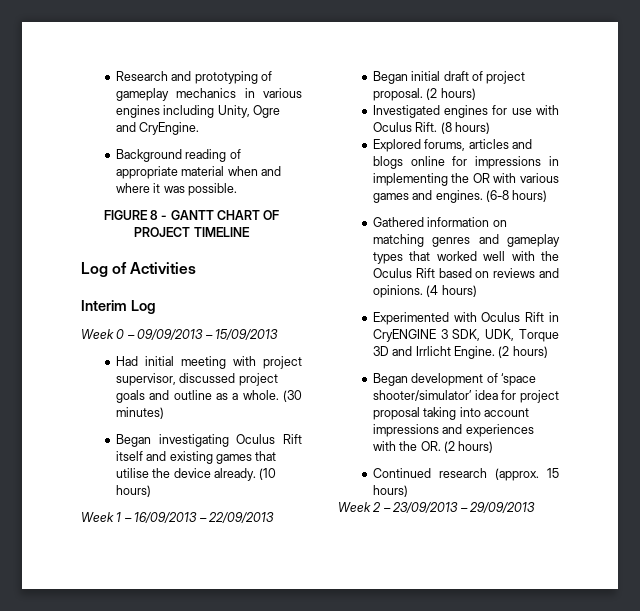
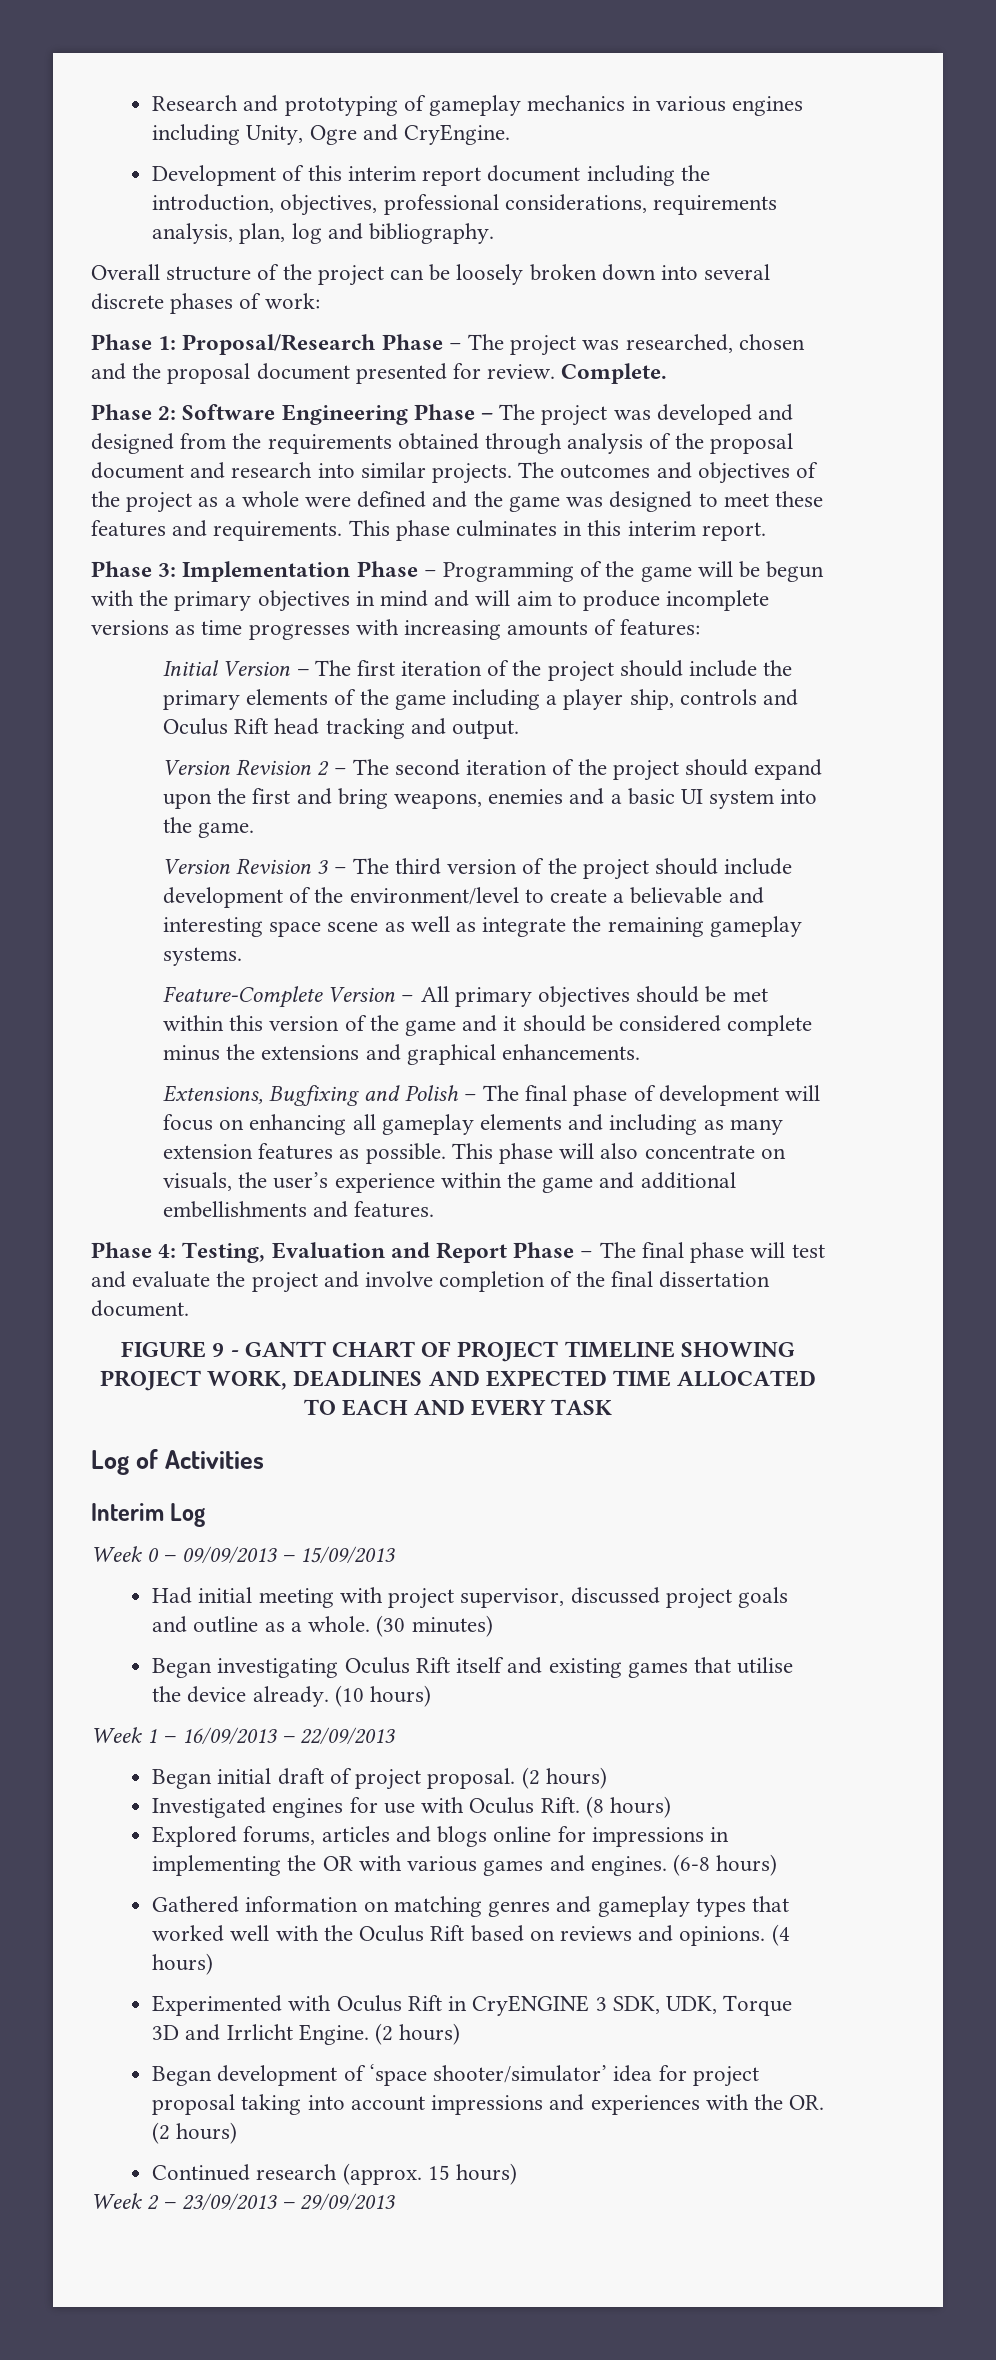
[115,149,241,162] [115,166,282,179] [115,183,238,196] Background reading of appropriate material when and where it was possible. -> [152,165,710,186] [152,194,778,216] [152,223,495,244] [91,264,771,286] [91,293,320,314] [91,334,805,356] [91,363,668,384] [91,404,794,426] [91,433,793,454] [91,462,819,484] [91,491,823,513] [91,520,766,541] [91,561,825,582] [91,590,770,612] [91,619,700,640] [162,660,793,682] [162,689,799,710] [162,718,519,739] [162,759,823,781] [162,788,818,809] [162,817,255,838] [162,858,793,880] [162,887,764,908] [162,916,802,937] [162,947,242,966] [162,986,768,1008] [162,1015,813,1036] [162,1044,640,1065] [162,1085,821,1106] [162,1114,783,1135] [162,1143,786,1164] [162,1172,736,1193] [162,1201,435,1218] [91,1242,825,1263] [91,1271,771,1293] [91,1300,189,1317] Development of this interim report document including the introduction, objectives, professional considerations, requirements analysis, plan, log and bibliography. // Overall structure of the project can be loosely broken down into several discrete phases of work: // Phase 1: Proposal/Research Phase – The project was researched, chosen and the proposal document presented for review. Complete. // Phase 2: Software Engineering Phase – The project was developed and designed from the requirements obtained through analysis of the proposal document and research into similar projects. The outcomes and objectives of the project as a whole were defined and the game was designed to meet these features and requirements. This phase culminates in this interim report. // Phase 3: Implementation Phase – Programming of the game will be begun with the primary objectives in mind and will aim to produce incomplete versions as time progresses with increasing amounts of features: // Initial Version – The first iteration of the project should include the primary elements of the game including a player ship, controls and Oculus Rift head tracking and output. // Version Revision 2 – The second iteration of the project should expand upon the first and bring weapons, enemies and a basic UI system into the game. // Version Revision 3 – The third version of the project should include development of the environment/level to create a believable and interesting space scene as well as integrate the remaining gameplay systems. // Feature-Complete Version – All primary objectives should be met within this version of the game and it should be considered complete minus the extensions and graphical enhancements. // Extensions, Bugfixing and Polish – The final phase of development will focus on enhancing all gameplay elements and including as many extension features as possible. This phase will also concentrate on visuals, the user’s experience within the game and additional embellishments and features. // Phase 4: Testing, Evaluation and Report Phase – The final phase will test and evaluate the project and involve completion of the final dissertation document.
[149,210,158,220] 8 -> [212,1343,225,1357] 9
(250, 232) none -> [680,1342,795,1357] [99,1370,817,1391] [303,1399,613,1416] SHOWING PROJECT WORK, DEADLINES AND EXPECTED TIME ALLOCATED TO EACH AND EVERY TASK

